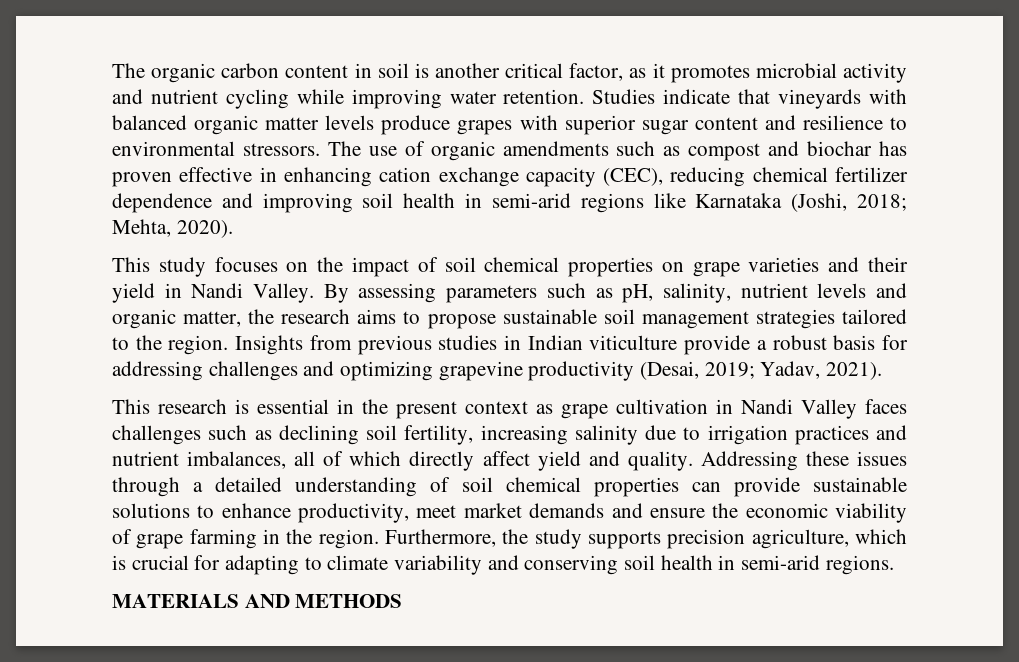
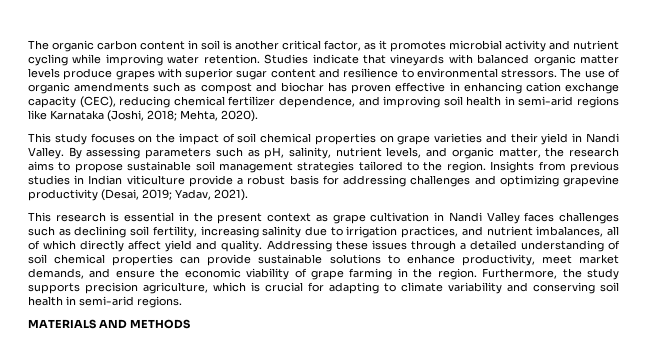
[112,193,212,213] dependence -> [278,96,355,108] dependence,
[817,283,867,298] levels -> [386,147,422,158] levels,
[794,425,869,445] practices -> [401,226,459,238] practices,
[529,503,605,518] demands -> [28,268,84,279] demands,

